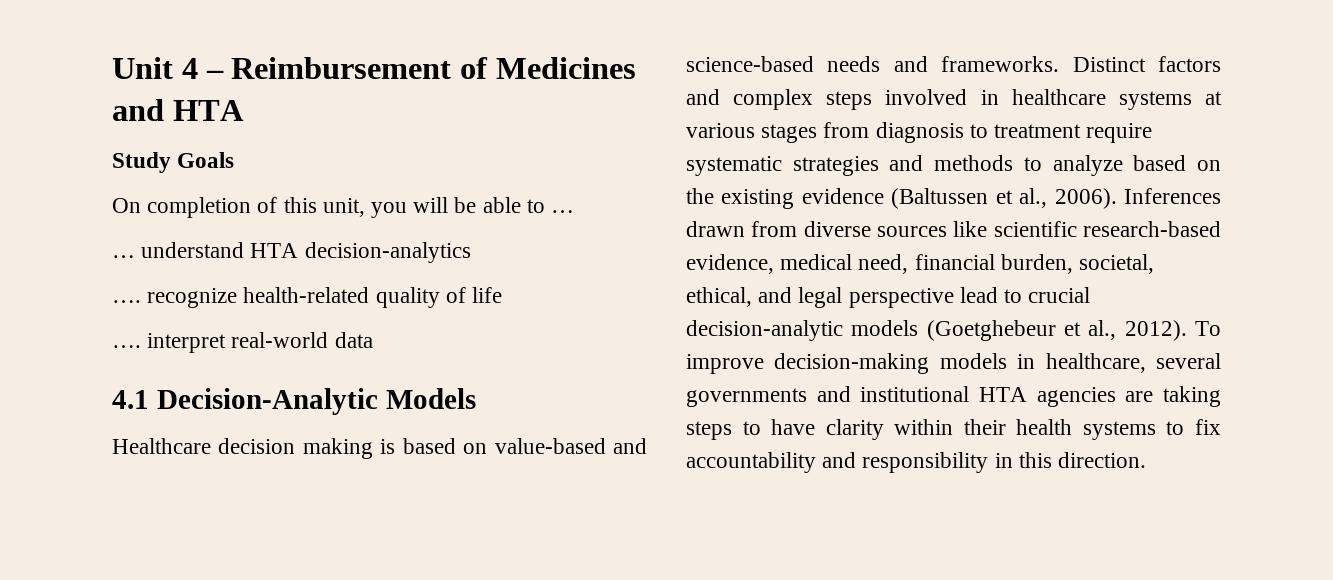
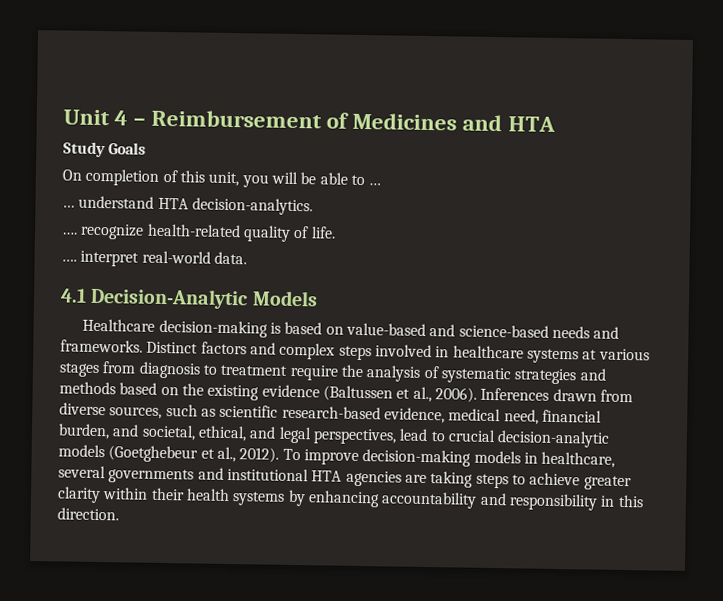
[304,242,471,263] decision-analytics -> [191,197,313,216] decision-analytics.
[472,287,503,303] life -> [310,226,336,239] life.
[334,332,373,348] data -> [213,251,247,265] data.
[218,438,373,459] decision making -> [158,319,268,338] decision-making
(1153, 133) none -> [340,364,440,382] the analysis of
[1023,155,1123,176] to analyze -> (116, 388) none
[877,221,988,237] sources like -> [109,404,216,419] sources, such as
(1073, 264) none -> [112,424,140,437] and
[848,288,954,308] perspective -> [312,428,397,445] perspectives,
[771,419,816,435] have -> [529,472,632,491] achieve greater
[1166,419,1221,435] to fix -> [287,489,380,508] by enhancing

